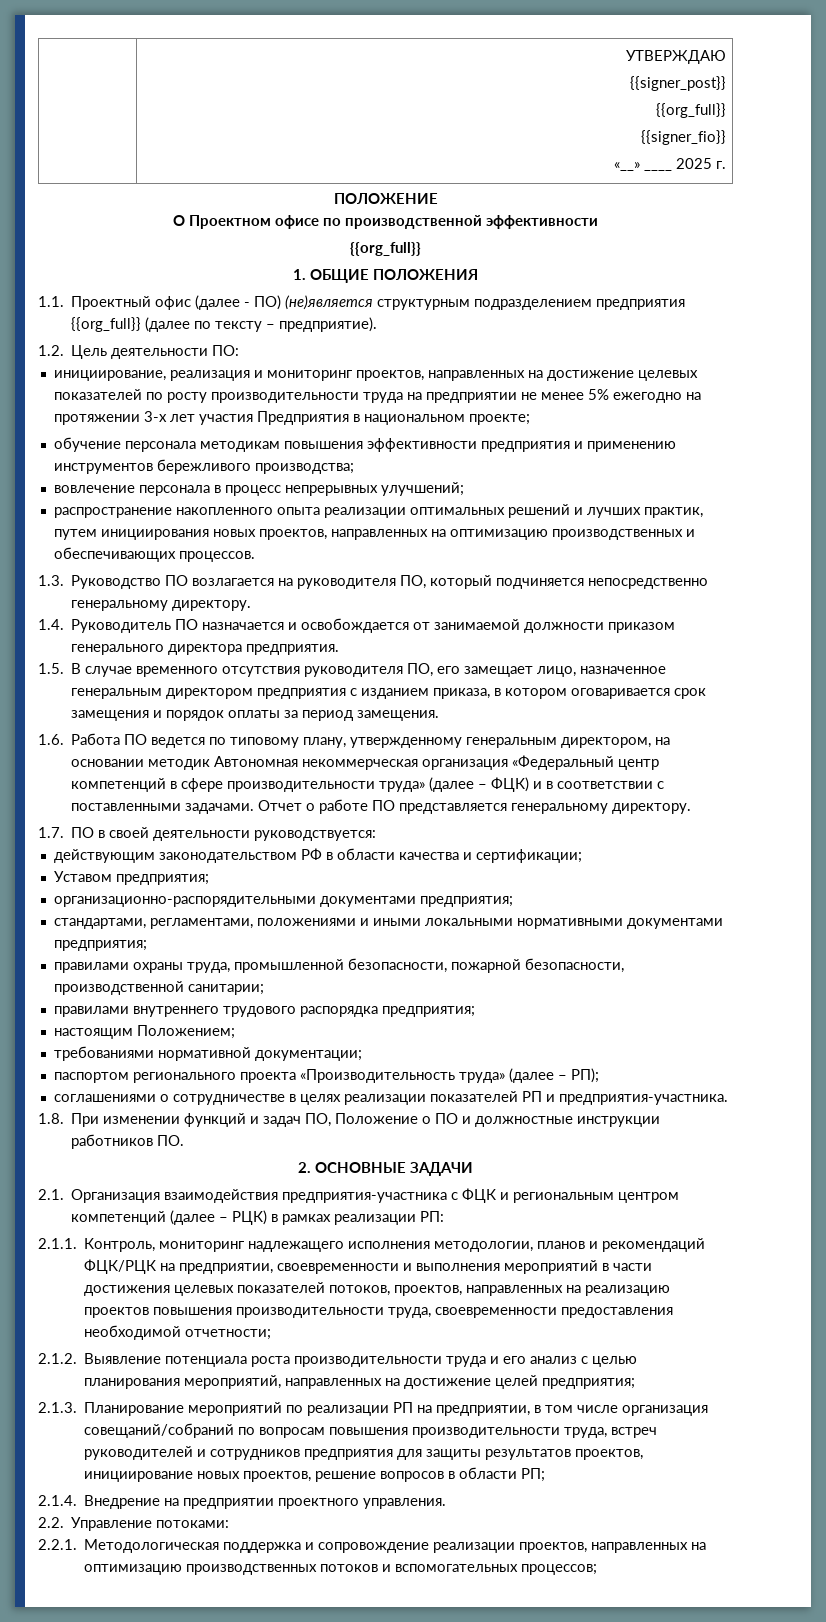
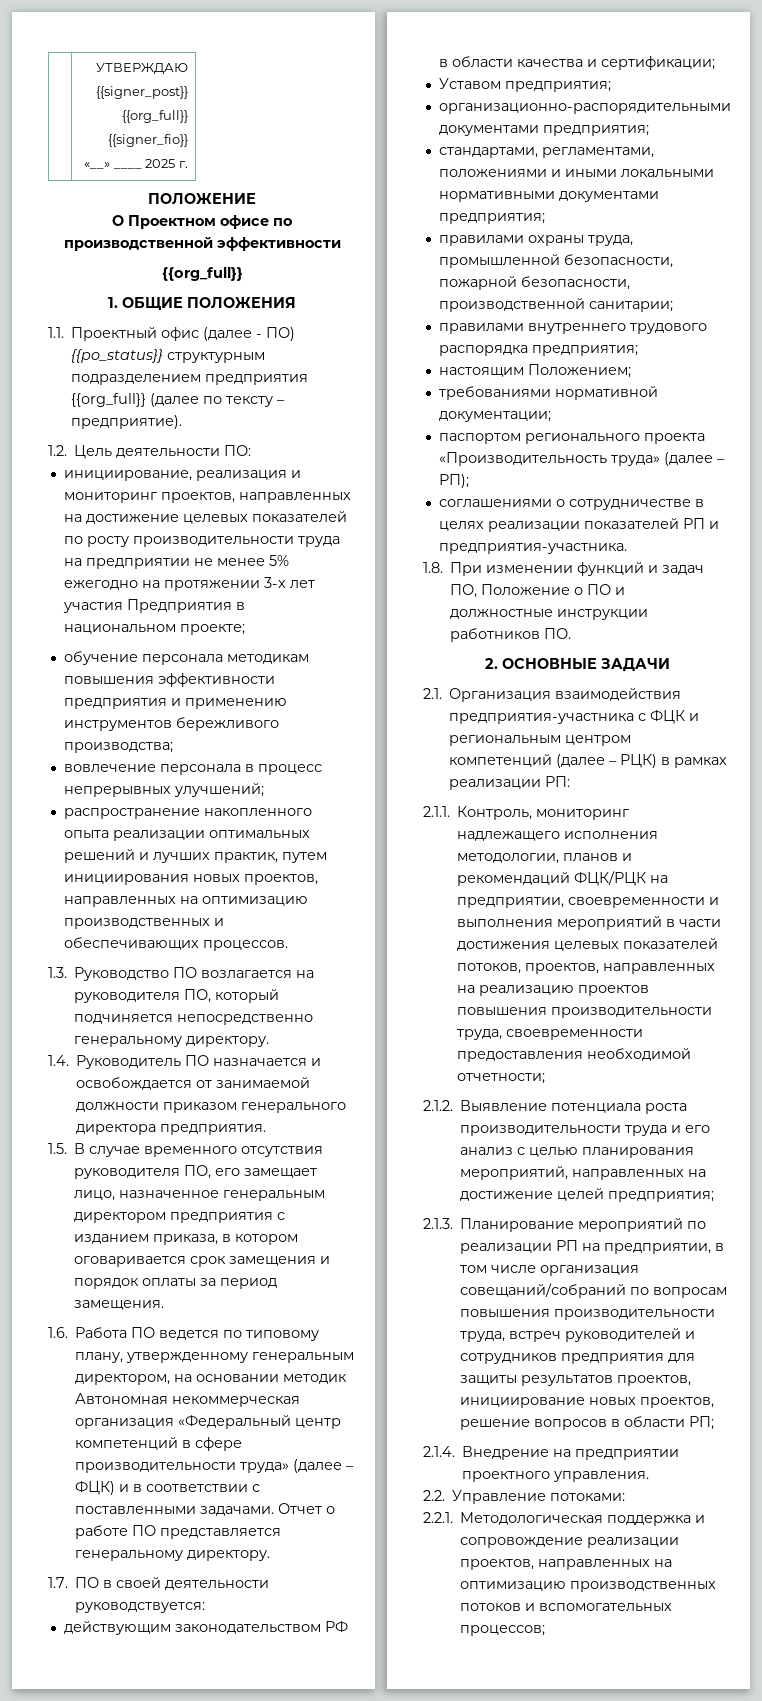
[285,295,374,310] (не)является -> [71,349,164,363] {{po_status}}

